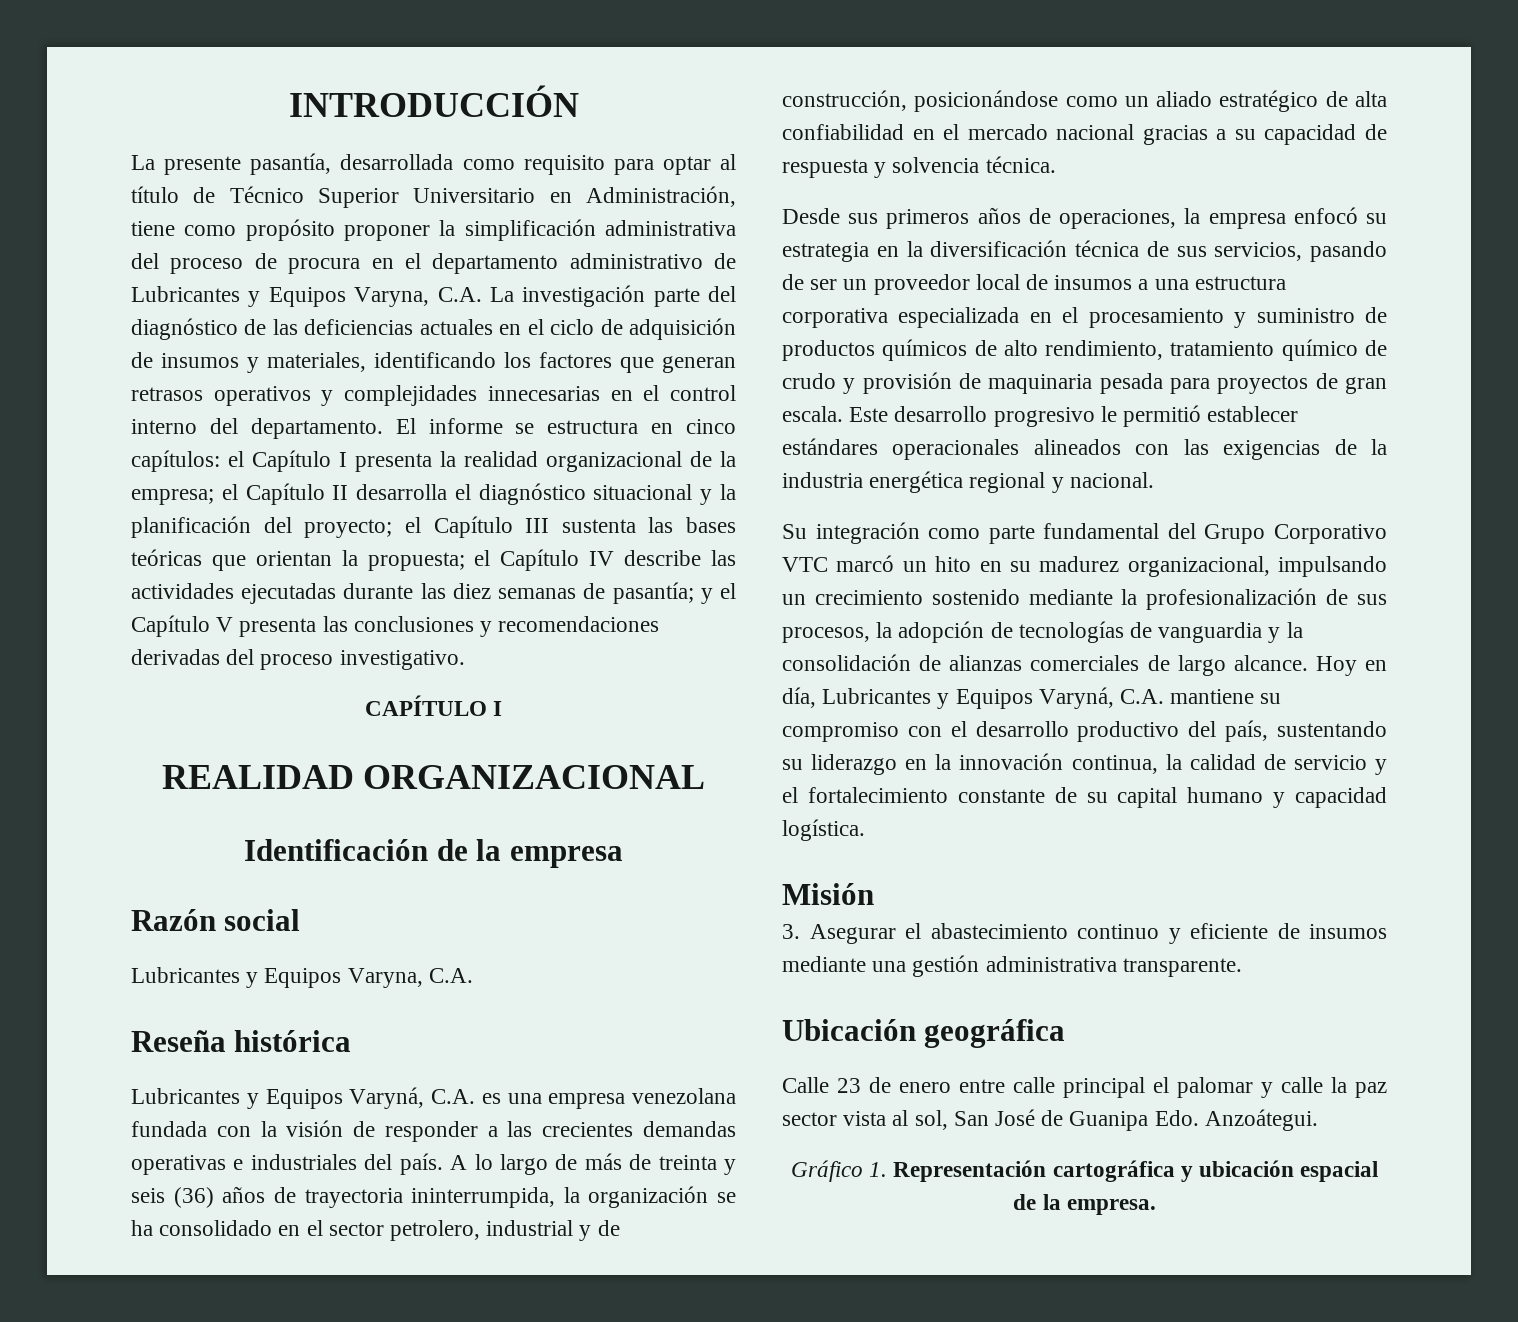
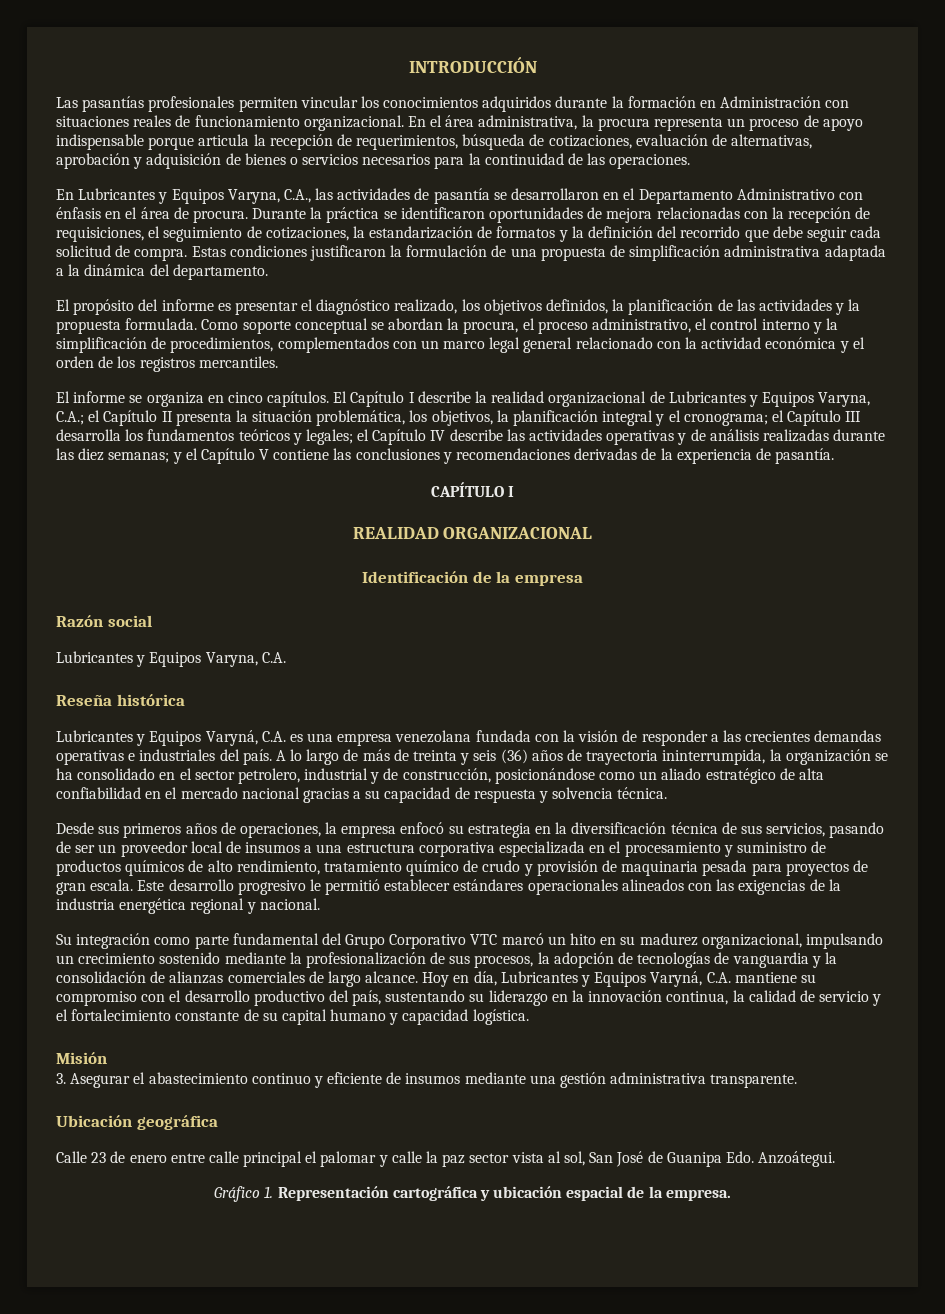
[131,153,736,175] [131,186,736,208] [131,219,736,241] [131,253,703,274] La presente pasantía, desarrollada como requisito para optar al título de Técnico Superior Universitario en Administración, tiene como propósito proponer la simplificación administrativa del proceso de procura en el departamento administrativo -> [56,96,850,112] [56,115,863,131] [56,134,813,150] [56,153,691,169] [56,188,863,204] [56,207,871,223] [56,226,882,242] [56,245,886,261] [56,264,268,280] [56,299,861,315] [56,318,838,334] [56,337,865,353] [56,356,278,372] [56,391,647,407] Las pasantías profesionales permiten vincular los conocimientos adquiridos durante la formación en Administración con situaciones reales de funcionamiento organizacional. En el área administrativa, la procura representa un proceso de apoyo indispensable porque articula la recepción de requerimientos, búsqueda de cotizaciones, evaluación de alternativas, aprobación y adquisición de bienes o servicios necesarios para la continuidad de las operaciones. // En Lubricantes y Equipos Varyna, C.A., las actividades de pasantía se desarrollaron en el Departamento Administrativo con énfasis en el área de procura. Durante la práctica se identificaron oportunidades de mejora relacionadas con la recepción de requisiciones, el seguimiento de cotizaciones, la estandarización de formatos y la definición del recorrido que debe seguir cada solicitud de compra. Estas condiciones justificaron la formulación de una propuesta de simplificación administrativa adaptada a la dinámica del departamento. // El propósito del informe es presentar el diagnóstico realizado, los objetivos definidos, la planificación de las actividades y la propuesta formulada. Como soporte conceptual se abordan la procura, el proceso administrativo, el control interno y la simplificación de procedimientos, complementados con un marco legal general relacionado con la actividad económica y el orden de los registros mercantiles. // El informe se organiza en cinco capítulos. El Capítulo I describe la realidad organizacional
[437,285,736,307] [131,318,737,340] [131,352,736,373] [131,385,736,406] [131,418,736,439] [131,450,736,472] [131,483,736,505] [131,516,736,538] [131,549,465,571] C.A. La investigación parte del diagnóstico de las deficiencias actuales en el ciclo de adquisición de insumos y materiales, identificando los factores que generan retrasos operativos y complejidades innecesarias en el control interno del departamento. El informe se estructura en cinco capítulos: el Capítulo I presenta la realidad organizacional de la empresa; el Capítulo II desarrolla el diagnóstico situacional y la planificación del proyecto; el Capítulo III sustenta las bases teóricas que orientan la propuesta; -> [56,410,862,426] [56,429,353,445] C.A.; el Capítulo II presenta la situación problemática, los objetivos, la planificación integral y el cronograma; el Capítulo III desarrolla los fundamentos teóricos y legales;
[241,582,694,604] ejecutadas durante las diez semanas de pasantía; -> [606,429,886,445] [56,448,170,463] operativas y de análisis realizadas durante las diez semanas;
[239,618,317,637] presenta -> [273,449,330,460] contiene
[226,649,465,670] del proceso investigativo. -> [641,448,835,464] de la experiencia de pasantía.

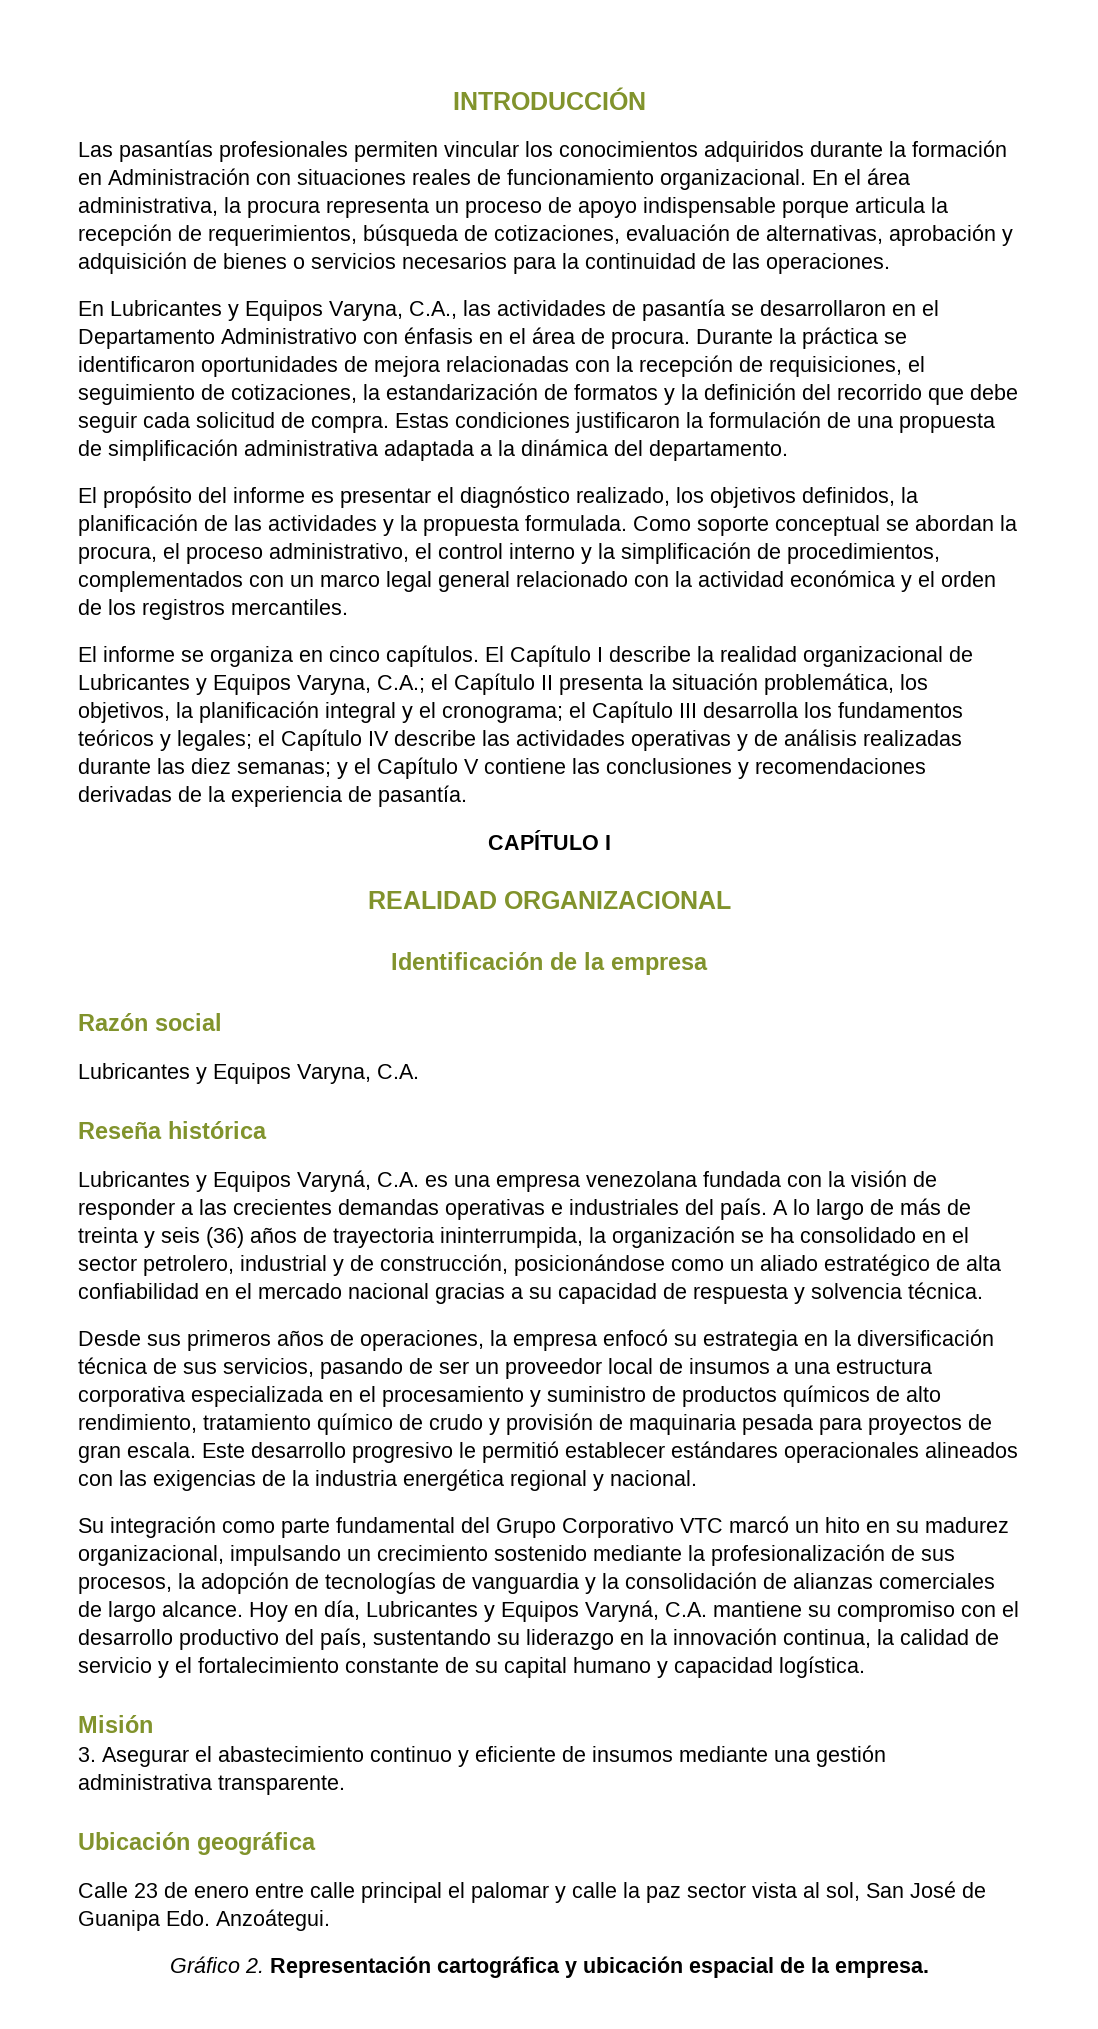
[264,1186,274,1198] 1. -> [244,1958,264,1973] 2.

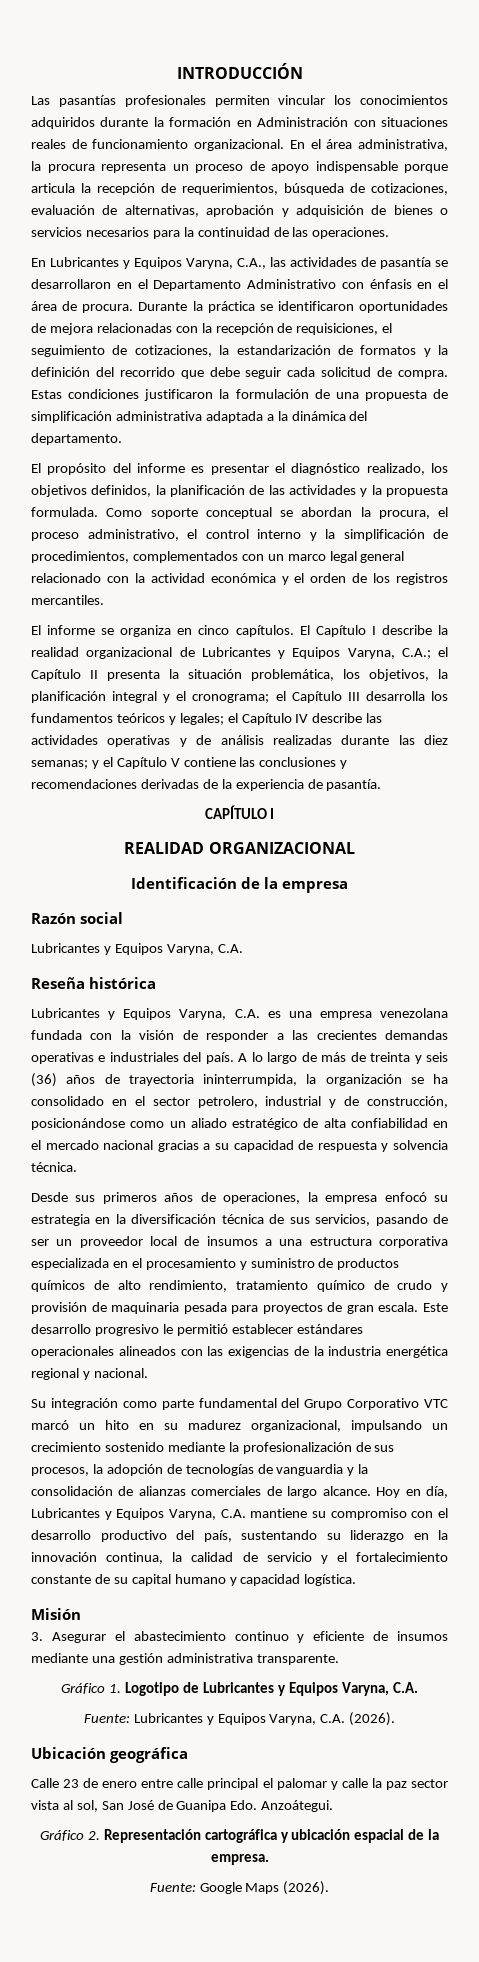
[297,1170,371,1192] Varyná, -> [179,1009,227,1020] Varyna,
[585,1600,659,1622] Varyná, -> [169,1509,216,1520] Varyna,
(345, 1785) none -> [61,1682,418,1696] [83,1712,396,1726] // Gráfico 1. Logotipo de Lubricantes y Equipos Varyna, C.A. // Fuente: Lubricantes y Equipos Varyna, C.A. (2026).
(929, 1969) none -> [149,1881,330,1895] // Fuente: Google Maps (2026).

